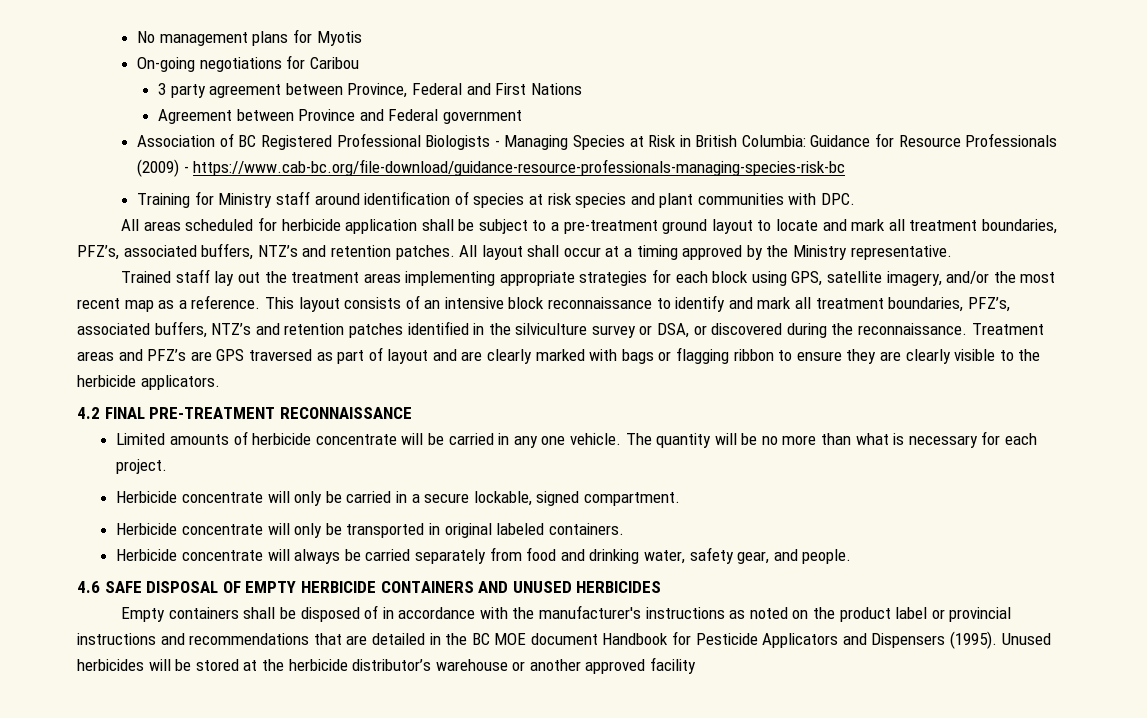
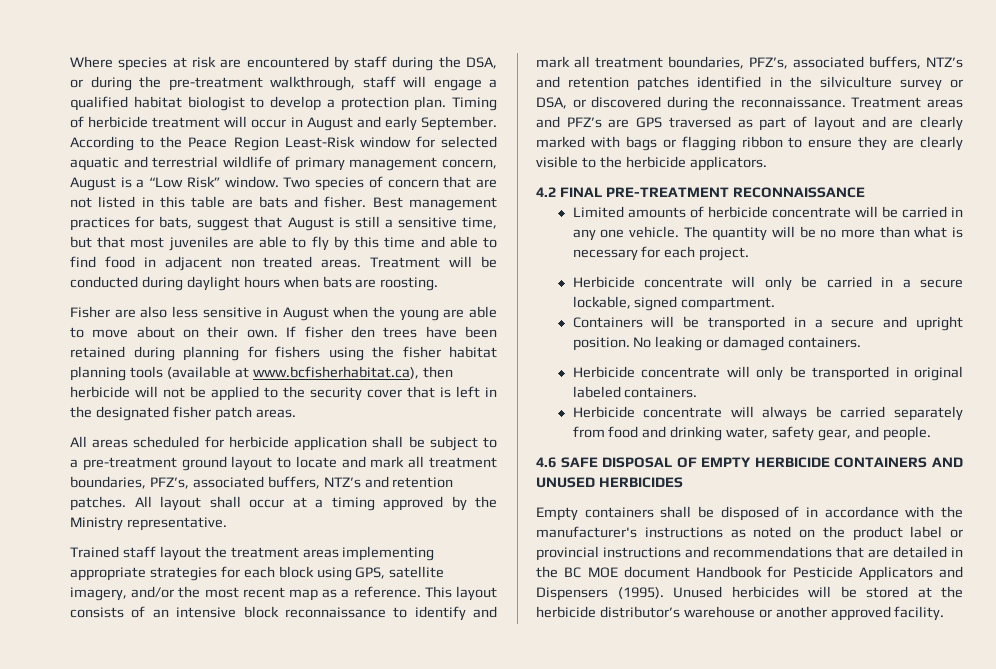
[137,29,362,46] [137,55,359,72] [157,83,582,98] [157,109,522,124] [137,133,1058,150] [137,159,846,177] [137,191,856,208] No management plans for Myotis // On-going negotiations for Caribou // 3 party agreement between Province, Federal and First Nations // Agreement between Province and Federal government // Association of BC Registered Professional Biologists - Managing Species at Risk in British Columbia: Guidance for Resource Professionals (2009) - https://www.cab-bc.org/file-download/guidance-resource-professionals-managing-species-risk-bc // Training for Ministry staff around identification of species at risk species and plant communities with DPC. -> [70,56,498,71] [70,76,497,91] [70,96,497,111] [70,116,497,131] [70,136,497,151] [70,156,497,171] [70,176,498,191] [70,196,498,211] [70,216,498,231] [70,236,497,251] [70,256,498,271] [70,276,439,291] [70,306,497,321] [70,326,498,338] [70,346,497,361] [70,366,453,381] [70,386,497,401] [70,406,296,421] Where species at risk are encountered by staff during the DSA, or during the pre-treatment walkthrough, staff will engage a qualified habitat biologist to develop a protection plan. Timing of herbicide treatment will occur in August and early September. According to the Peace Region Least-Risk window for selected aquatic and terrestrial wildlife of primary management concern, August is a “Low Risk” window. Two species of concern that are not listed in this table are bats and fisher. Best management practices for bats, suggest that August is still a sensitive time, but that most juveniles are able to fly by this time and able to find food in adjacent non treated areas. Treatment will be conducted during daylight hours when bats are roosting. // Fisher are also less sensitive in August when the young are able to move about on their own. If fisher den trees have been retained during planning for fishers using the fisher habitat planning tools (available at www.bcfisherhabitat.ca), then herbicide will not be applied to the security cover that is left in the designated fisher patch areas.
[214,271,260,286] lay out -> [159,546,201,561] layout
(680, 499) none -> [572,316,963,331] [572,336,862,351] // Containers will be transported in a secure and upright position. No leaking or damaged containers.
[650,657,697,674] facility -> [894,606,945,621] facility.

